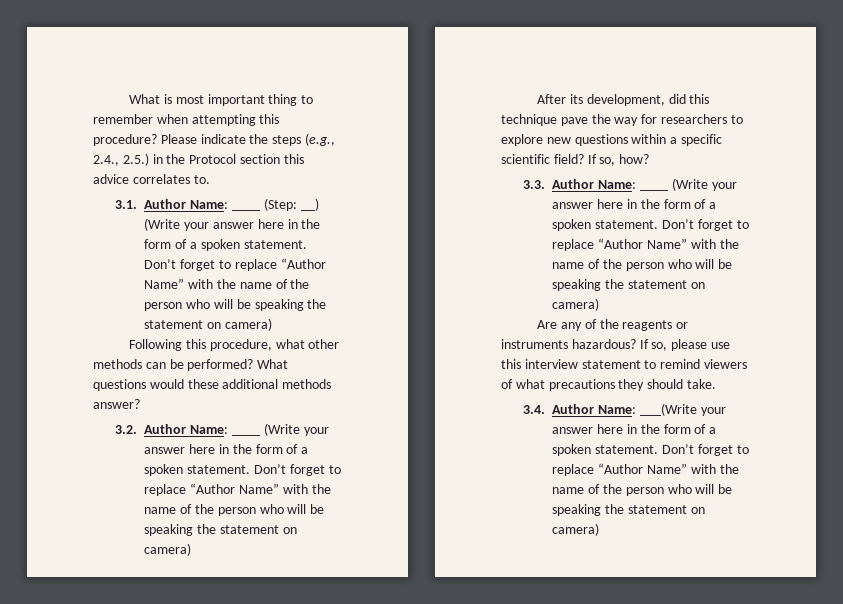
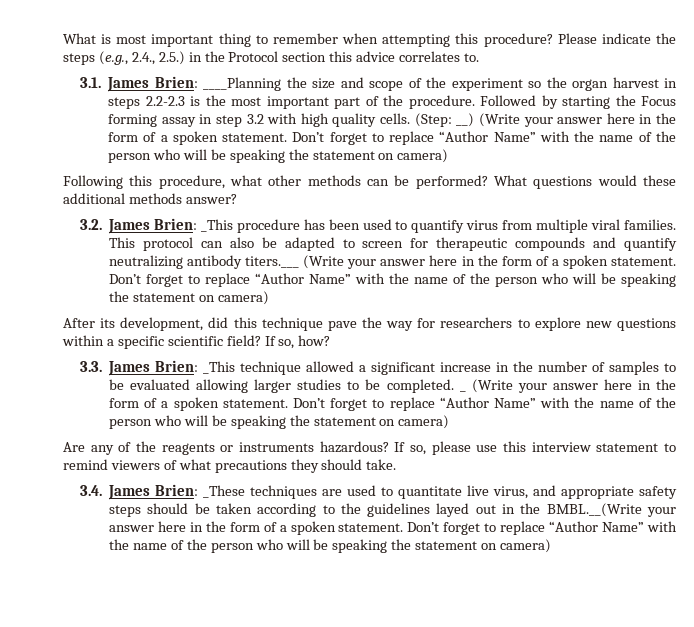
[144,199,229,209] [231,209,260,211] Author Name: ____ -> [107,76,678,92] [108,95,677,109] [108,113,411,127] James Brien: ____Planning the size and scope of the experiment so the organ harvest in steps 2.2-2.3 is the most important part of the procedure. Followed by starting the Focus forming assay in step 3.2 with high quality cells.
[144,424,229,434] [231,434,260,436] Author Name: ____ -> [108,218,676,234] [109,237,677,251] [109,255,300,269] James Brien: _This procedure has been used to quantify virus from multiple viral families. This protocol can also be adapted to screen for therapeutic compounds and quantify neutralizing antibody titers.___
[552,179,637,189] [639,189,668,191] Author Name: ____ -> [108,360,677,376] [109,379,466,393] James Brien: _This technique allowed a significant increase in the number of samples to be evaluated allowing larger studies to be completed. _
[552,403,697,416] Author Name: ___(Write -> [108,484,677,500] [109,503,642,517] James Brien: _These techniques are used to quantitate live virus, and appropriate safety steps should be taken according to the guidelines layed out in the BMBL.__(Write

